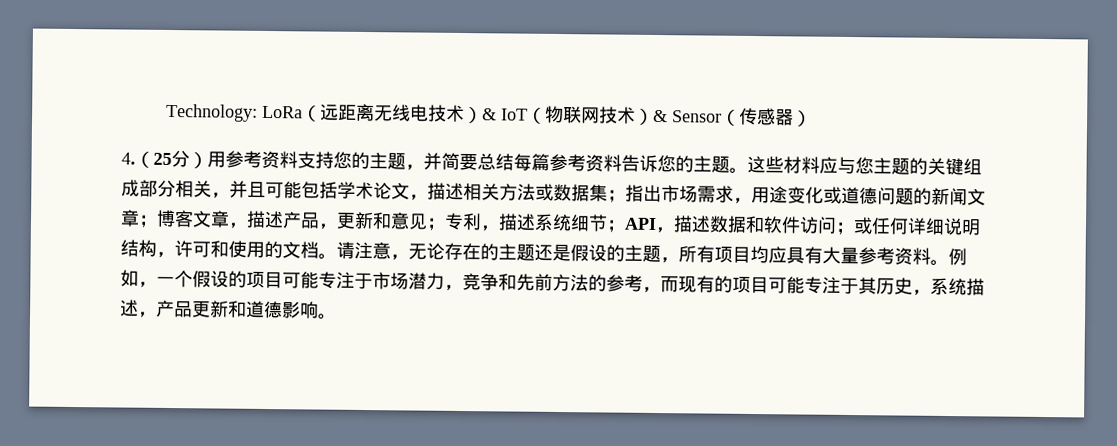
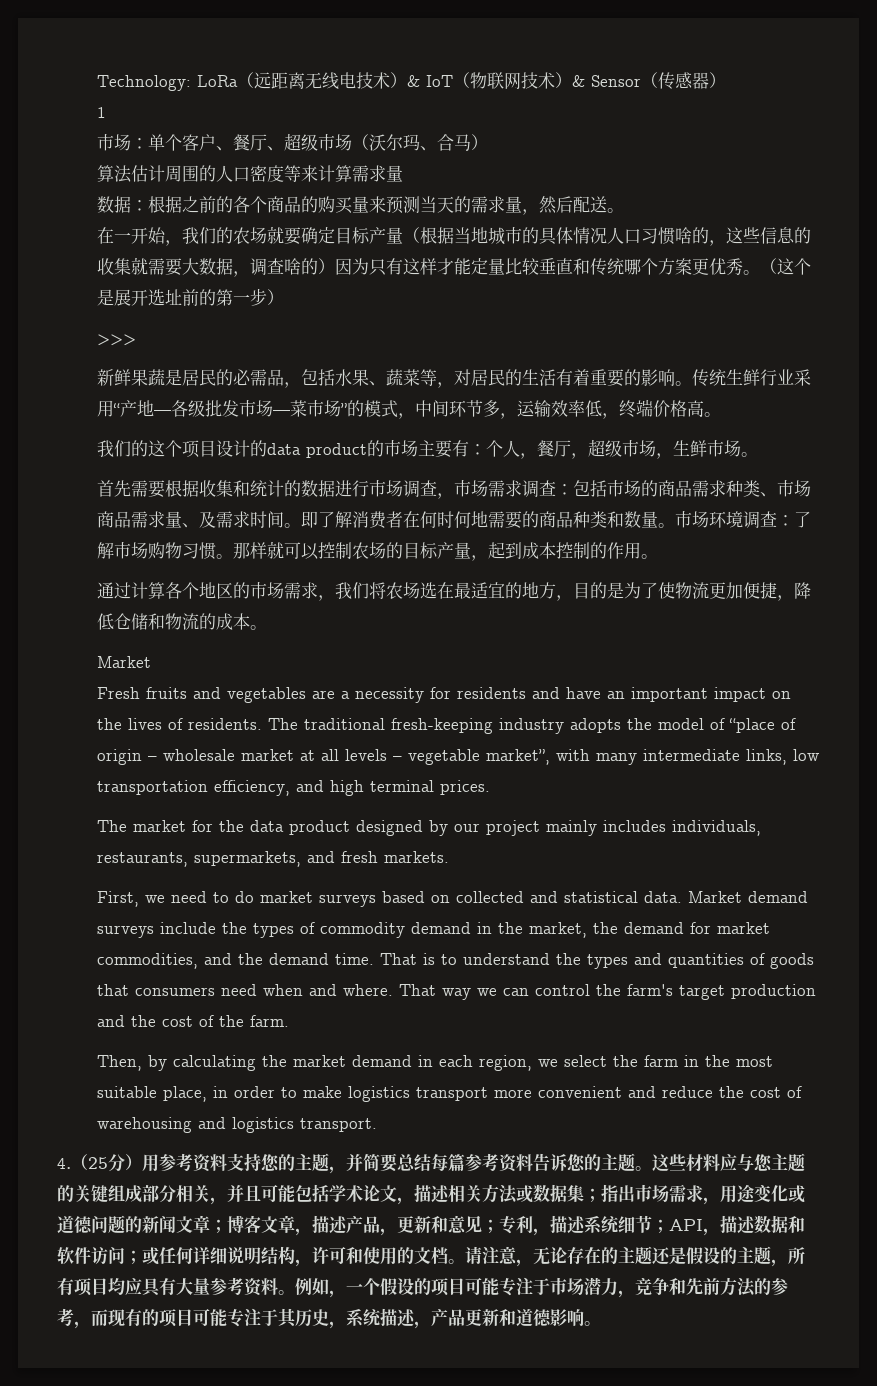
(812, 118) none -> [97,107,107,118] [97,133,489,151] [97,165,404,183] [97,196,625,215] [97,226,812,246] [97,257,812,277] [97,288,285,306] [97,334,137,346] [97,369,812,388] [97,399,722,419] [97,439,759,459] [97,480,812,499] [97,511,812,529] [97,541,659,561] [97,582,812,601] [97,613,268,630] [97,656,152,668] [97,687,792,703] [97,718,797,734] [97,749,821,765] [97,780,491,796] [97,820,762,836] [97,851,450,867] [97,891,809,907] [97,922,771,938] [97,953,815,969] [97,984,817,1000] [97,1015,290,1027] [97,1055,774,1071] [97,1086,803,1102] [97,1117,378,1133] // 1 // 市场：单个客户、餐厅、超级市场（沃尔玛、合马） // 算法估计周围的人口密度等来计算需求量 // 数据：根据之前的各个商品的购买量来预测当天的需求量，然后配送。 // 在一开始，我们的农场就要确定目标产量（根据当地城市的具体情况人口习惯啥的，这些信息的收集就需要大数据，调查啥的）因为只有这样才能定量比较垂直和传统哪个方案更优秀。（这个是展开选址前的第一步） // >>> // 新鲜果蔬是居民的必需品，包括水果、蔬菜等，对居民的生活有着重要的影响。传统生鲜行业采用“产地—各级批发市场—菜市场”的模式，中间环节多，运输效率低，终端价格高。 // 我们的这个项目设计的data product的市场主要有：个人，餐厅，超级市场，生鲜市场。 // 首先需要根据收集和统计的数据进行市场调查，市场需求调查：包括市场的商品需求种类、市场商品需求量、及需求时间。即了解消费者在何时何地需要的商品种类和数量。市场环境调查：了解市场购物习惯。那样就可以控制农场的目标产量，起到成本控制的作用。 // 通过计算各个地区的市场需求，我们将农场选在最适宜的地方，目的是为了使物流更加便捷，降低仓储和物流的成本。 // Market // Fresh fruits and vegetables are a necessity for residents and have an important impact on the lives of residents. The traditional fresh-keeping industry adopts the model of “place of origin – wholesale market at all levels – vegetable market”, with many intermediate links, low transportation efficiency, and high terminal prices. // The market for the data product designed by our project mainly includes individuals, restaurants, supermarkets, and fresh markets. // First, we need to do market surveys based on collected and statistical data. Market demand surveys include the types of commodity demand in the market, the demand for market commodities, and the demand time. That is to understand the types and quantities of goods that consumers need when and where. That way we can control the farm's target production and the cost of the farm. // Then, by calculating the market demand in each region, we select the farm in the most suitable place, in order to make logistics transport more convenient and reduce the cost of warehousing and logistics transport.

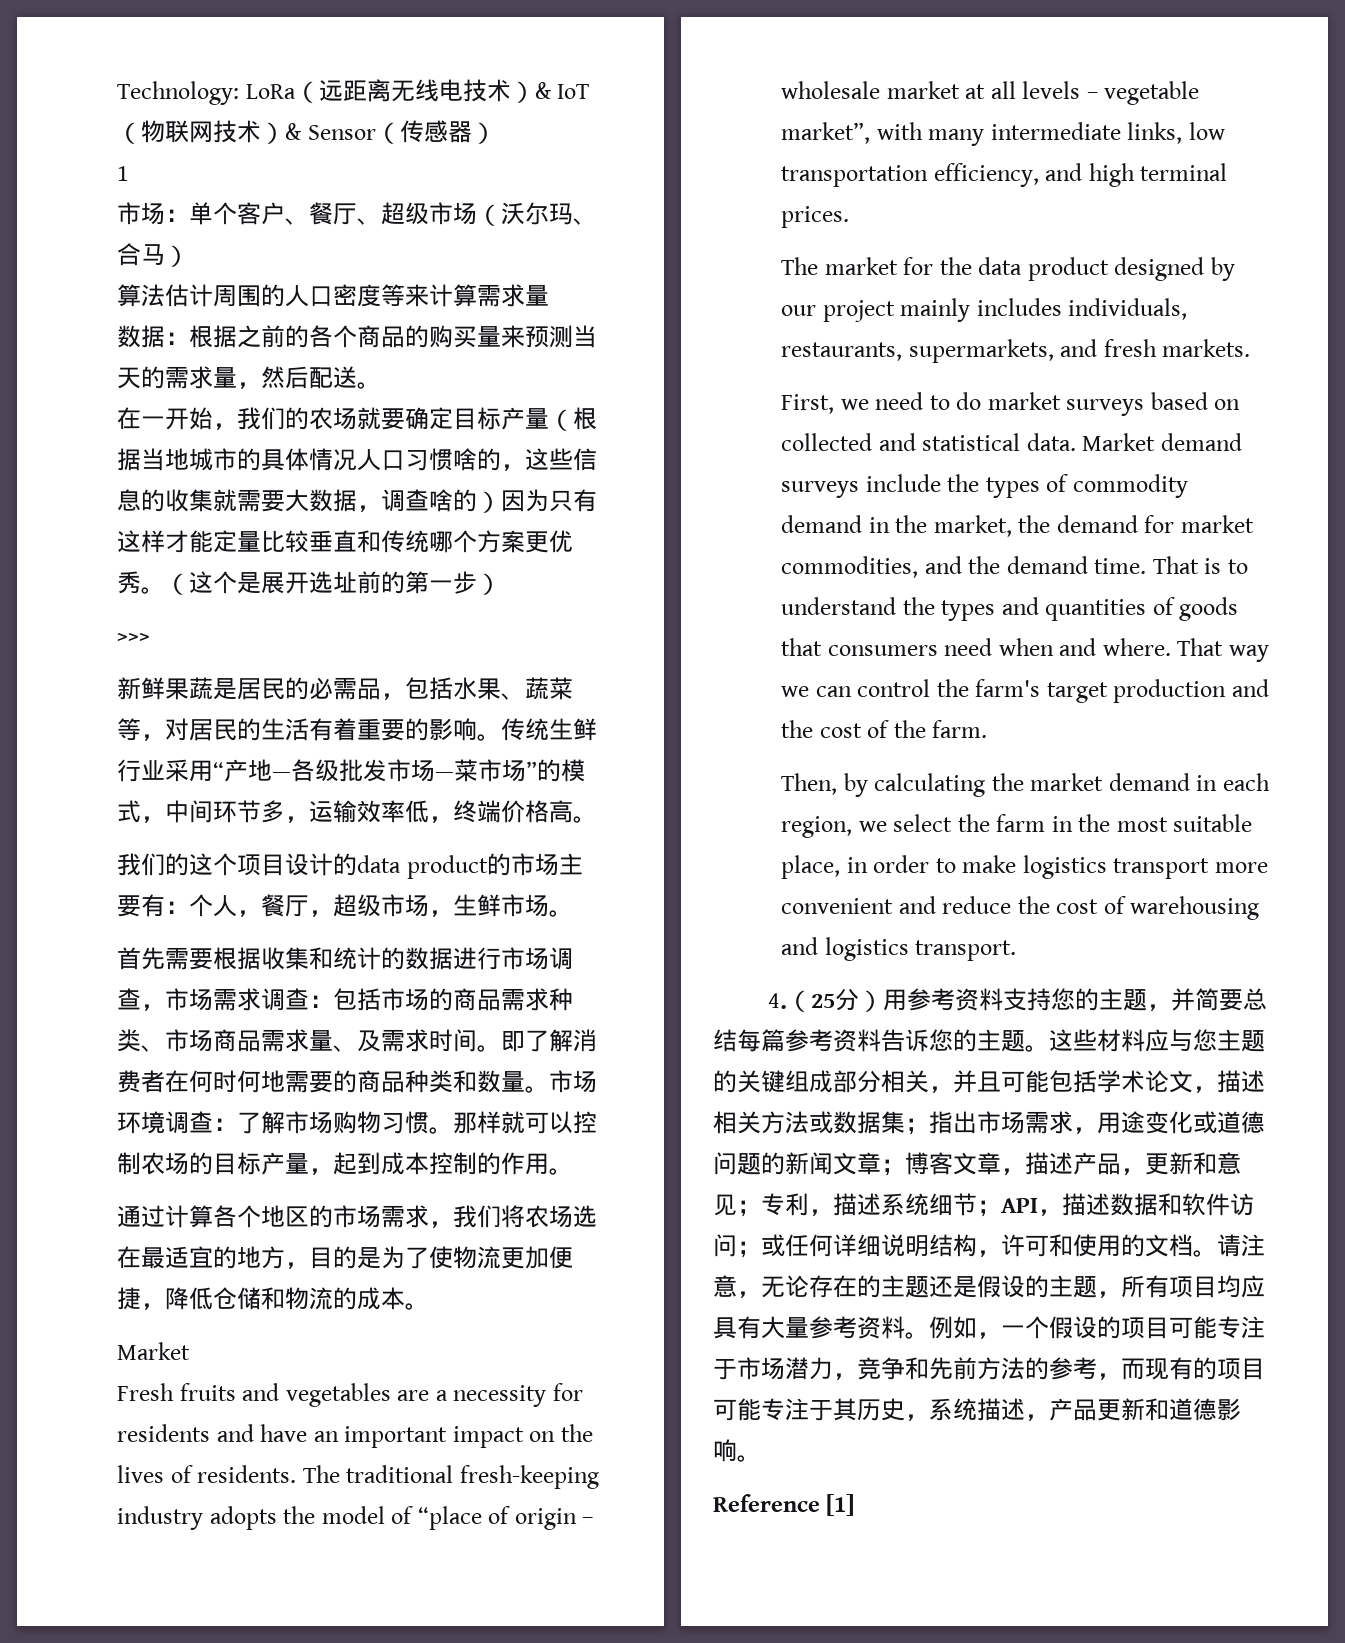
(601, 1323) none -> [713,1494,855,1516] // Reference [1]

